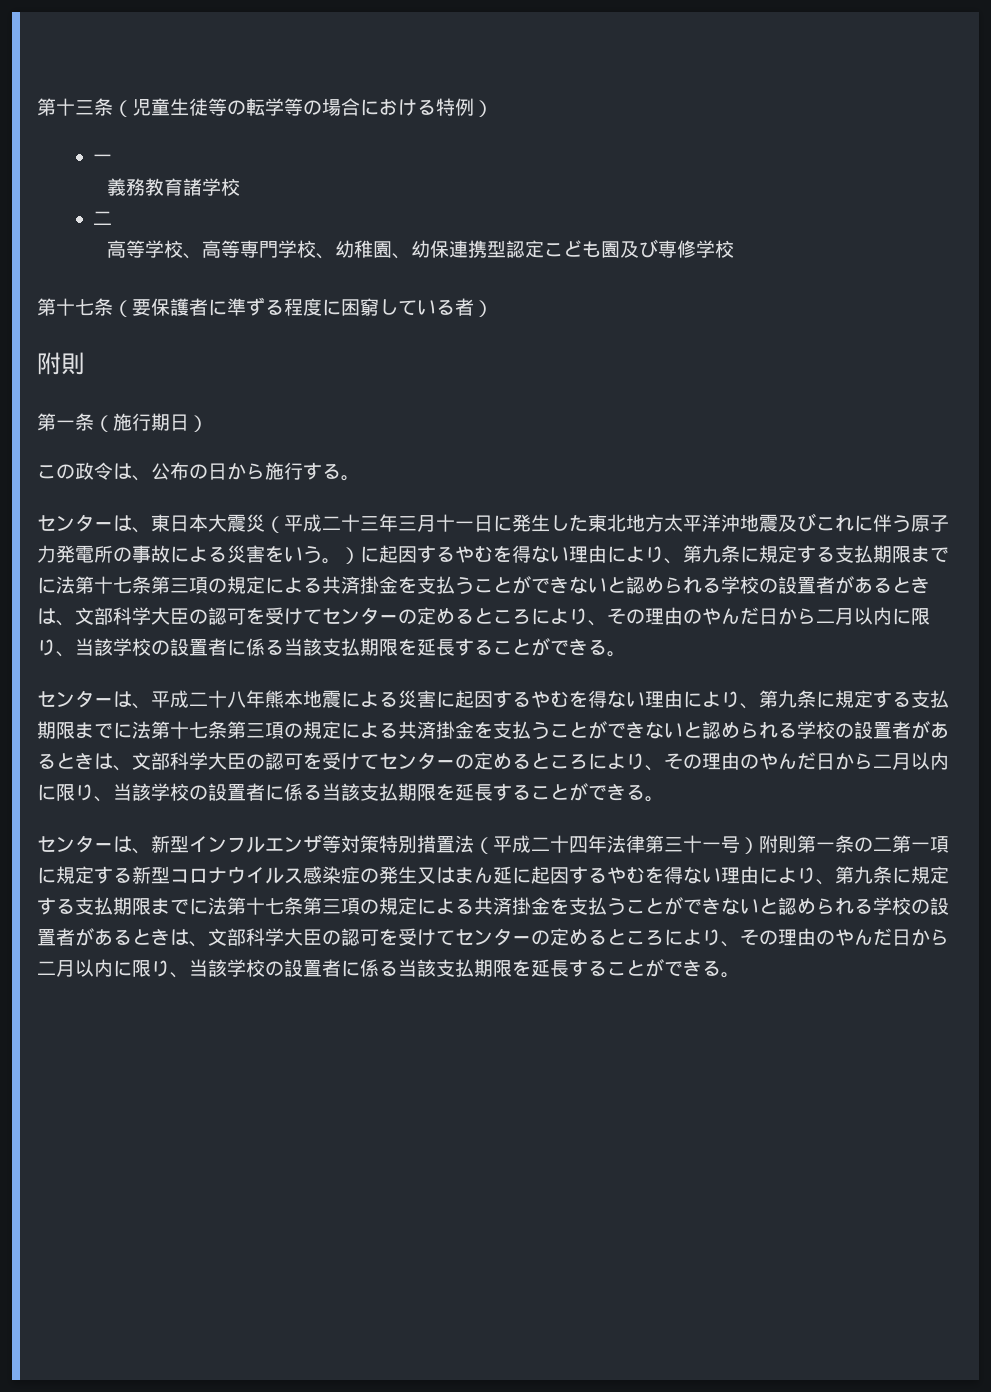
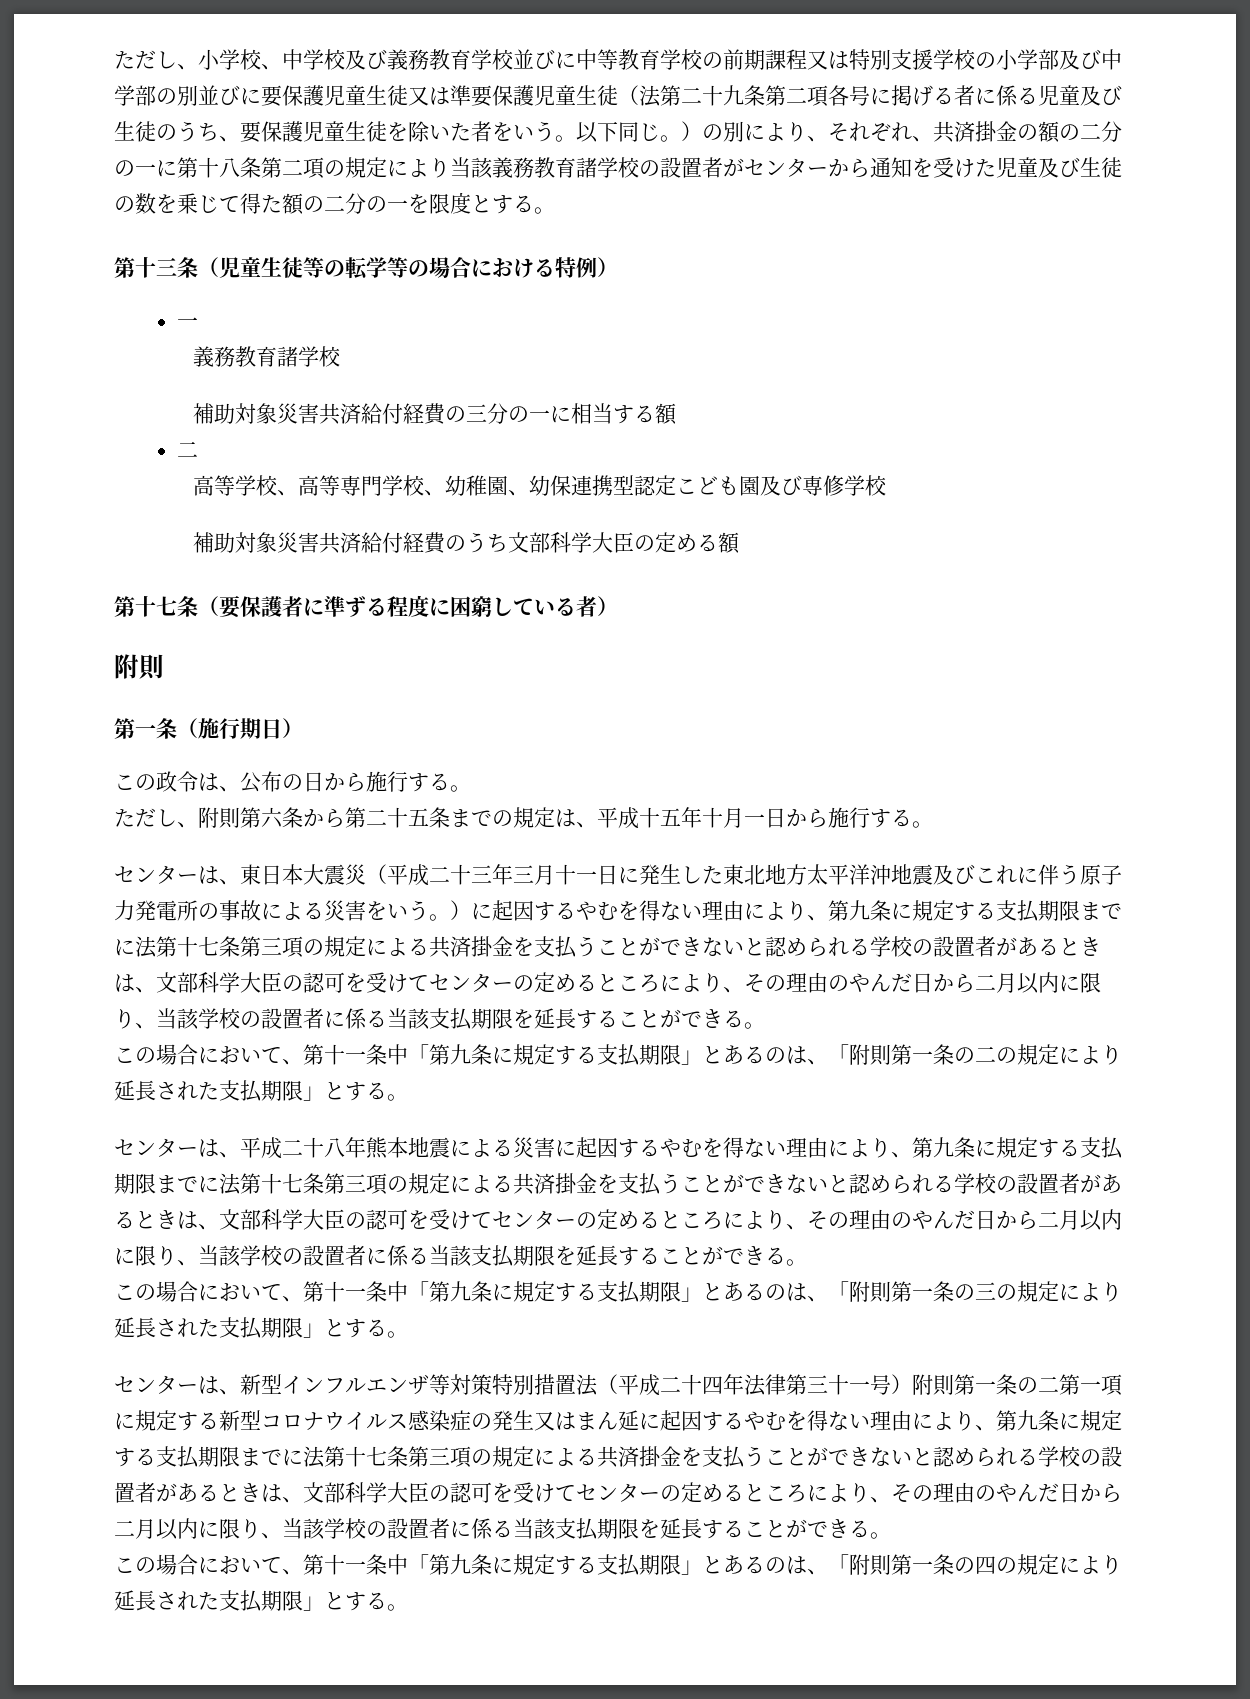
(37, 107) none -> [114,49,1122,70] [114,85,1122,107] [114,121,1122,143] [114,157,1122,179] [114,192,555,215] ただし、小学校、中学校及び義務教育学校並びに中等教育学校の前期課程又は特別支援学校の小学部及び中学部の別並びに要保護児童生徒又は準要保護児童生徒（法第二十九条第二項各号に掲げる者に係る児童及び生徒のうち、要保護児童生徒を除いた者をいう。以下同じ。）の別により、それぞれ、共済掛金の額の二分の一に第十八条第二項の規定により当該義務教育諸学校の設置者がセンターから通知を受けた児童及び生徒の数を乗じて得た額の二分の一を限度とする。 //
(241, 187) none -> [193,403,678,425] // 補助対象災害共済給付経費の三分の一に相当する額
(735, 249) none -> [193,532,741,554] // 補助対象災害共済給付経費のうち文部科学大臣の定める額
(360, 478) none -> [114,807,933,829] // ただし、附則第六条から第二十五条までの規定は、平成十五年十月一日から施行する。
(626, 654) none -> [114,1044,1122,1066] [114,1080,408,1102] // この場合において、第十一条中「第九条に規定する支払期限」とあるのは、「附則第一条の二の規定により延長された支払期限」とする。
(664, 799) none -> [114,1281,1122,1303] [114,1317,408,1339] // この場合において、第十一条中「第九条に規定する支払期限」とあるのは、「附則第一条の三の規定により延長された支払期限」とする。
(740, 975) none -> [114,1554,1122,1576] [114,1590,408,1612] // この場合において、第十一条中「第九条に規定する支払期限」とあるのは、「附則第一条の四の規定により延長された支払期限」とする。

